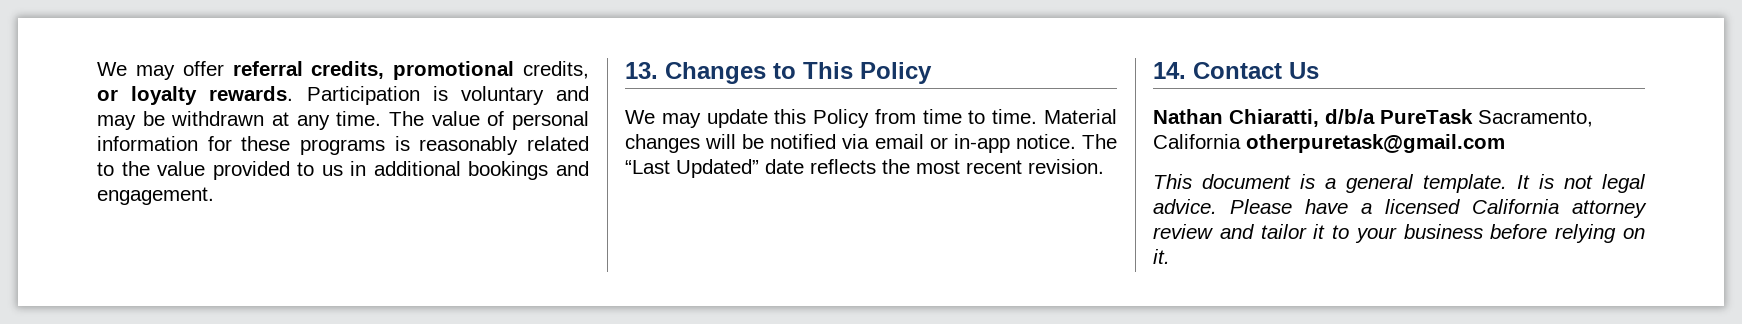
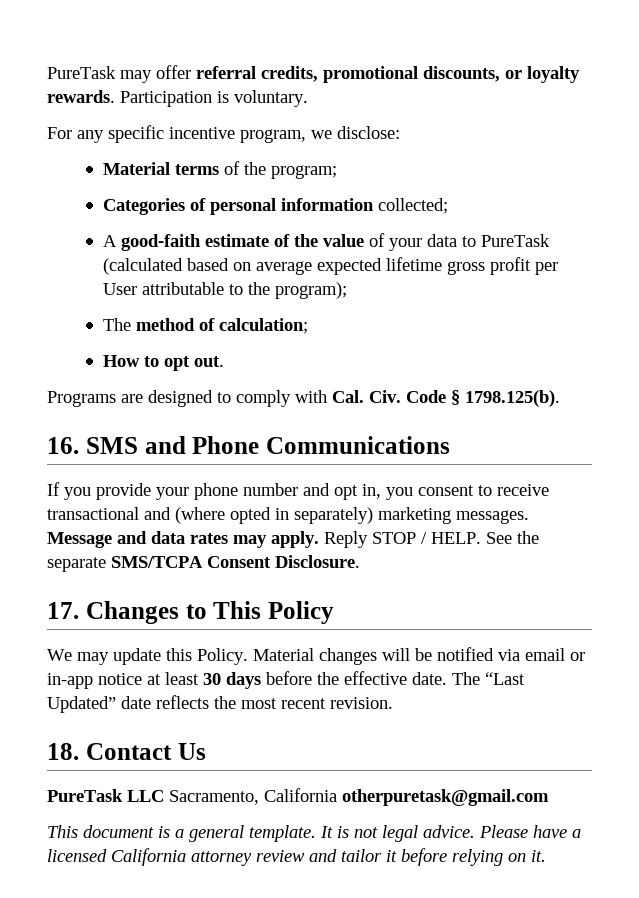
[97,62,127,76] We -> [47,66,116,79] PureTask
[523,61,589,79] credits, -> [423,66,500,82] discounts,
[460,86,589,105] [97,111,589,130] [97,136,589,155] [97,161,589,180] [97,187,214,205] [625,62,658,79] voluntary and may be withdrawn at any time. The value of personal information for these programs is reasonably related to the value provided to us in additional bookings and engagement. // 13. -> [234,90,308,107] [47,125,400,143] [102,161,337,179] [102,198,448,215] [102,233,550,251] [102,257,558,275] [102,282,347,299] [102,318,308,334] [102,355,224,371] [47,390,560,407] [47,436,450,454] [47,482,549,500] [47,507,529,524] [47,531,539,548] [47,555,360,572] [47,602,79,619] voluntary. // For any specific incentive program, we disclose: // Material terms of the program; // Categories of personal information collected; // A good-faith estimate of the value of your data to PureTask (calculated based on average expected lifetime gross profit per User attributable to the program); // The method of calculation; // How to opt out. // Programs are designed to comply with Cal. Civ. Code § 1798.125(b). // 16. SMS and Phone Communications // If you provide your phone number and opt in, you consent to receive transactional and (where opted in separately) marketing messages. Message and data rates may apply. Reply STOP / HELP. See the separate SMS/TCPA Consent Disclosure. // 17.
[813,109,1038,128] Policy from time to time. -> [197,648,248,665] Policy.
[1015,134,1076,149] notice. -> [98,671,447,689] notice at least 30 days before the effective date.
[1153,62,1186,79] 14. -> [47,743,79,760] 18.
[1153,109,1473,127] Nathan Chiaratti, d/b/a PureTask -> [47,789,164,802] PureTask LLC
[1332,224,1483,243] to your business -> (397, 856) none

